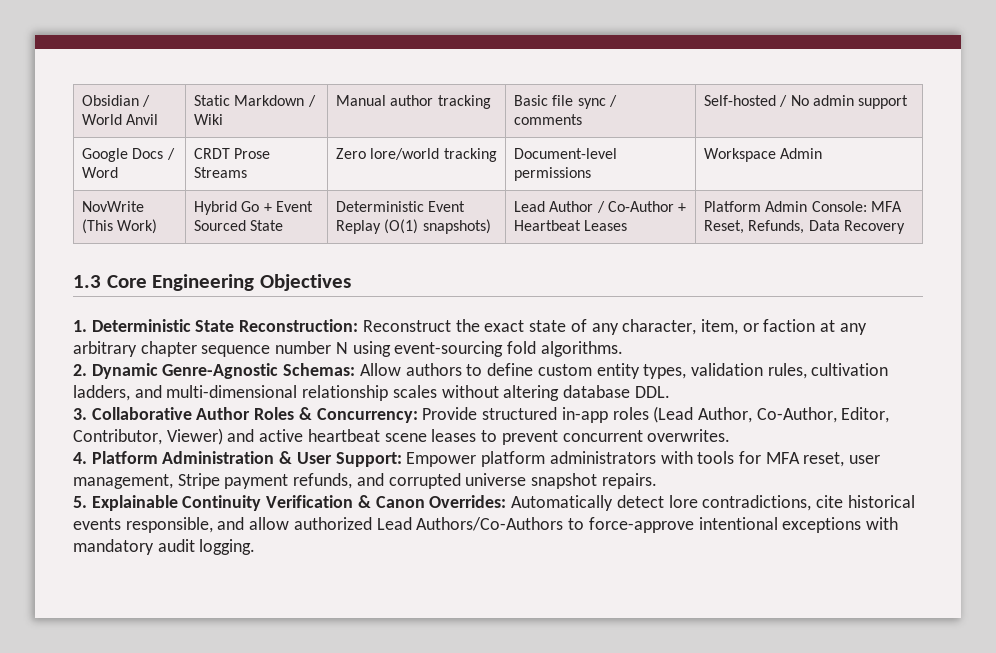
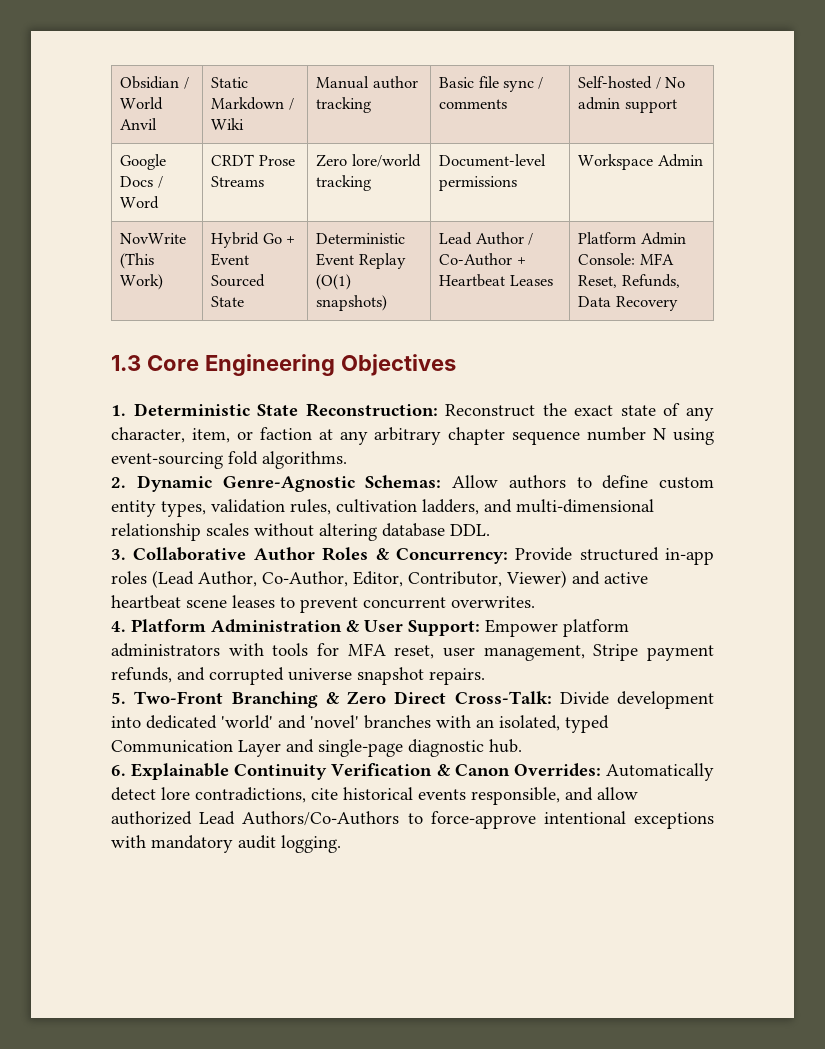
(87, 502) none -> [134,691,714,709] [111,715,609,733] [111,739,522,757] [111,765,126,776] Two-Front Branching & Zero Direct Cross-Talk: Divide development into dedicated 'world' and 'novel' branches with an isolated, typed Communication Layer and single-page diagnostic hub. // 6.

